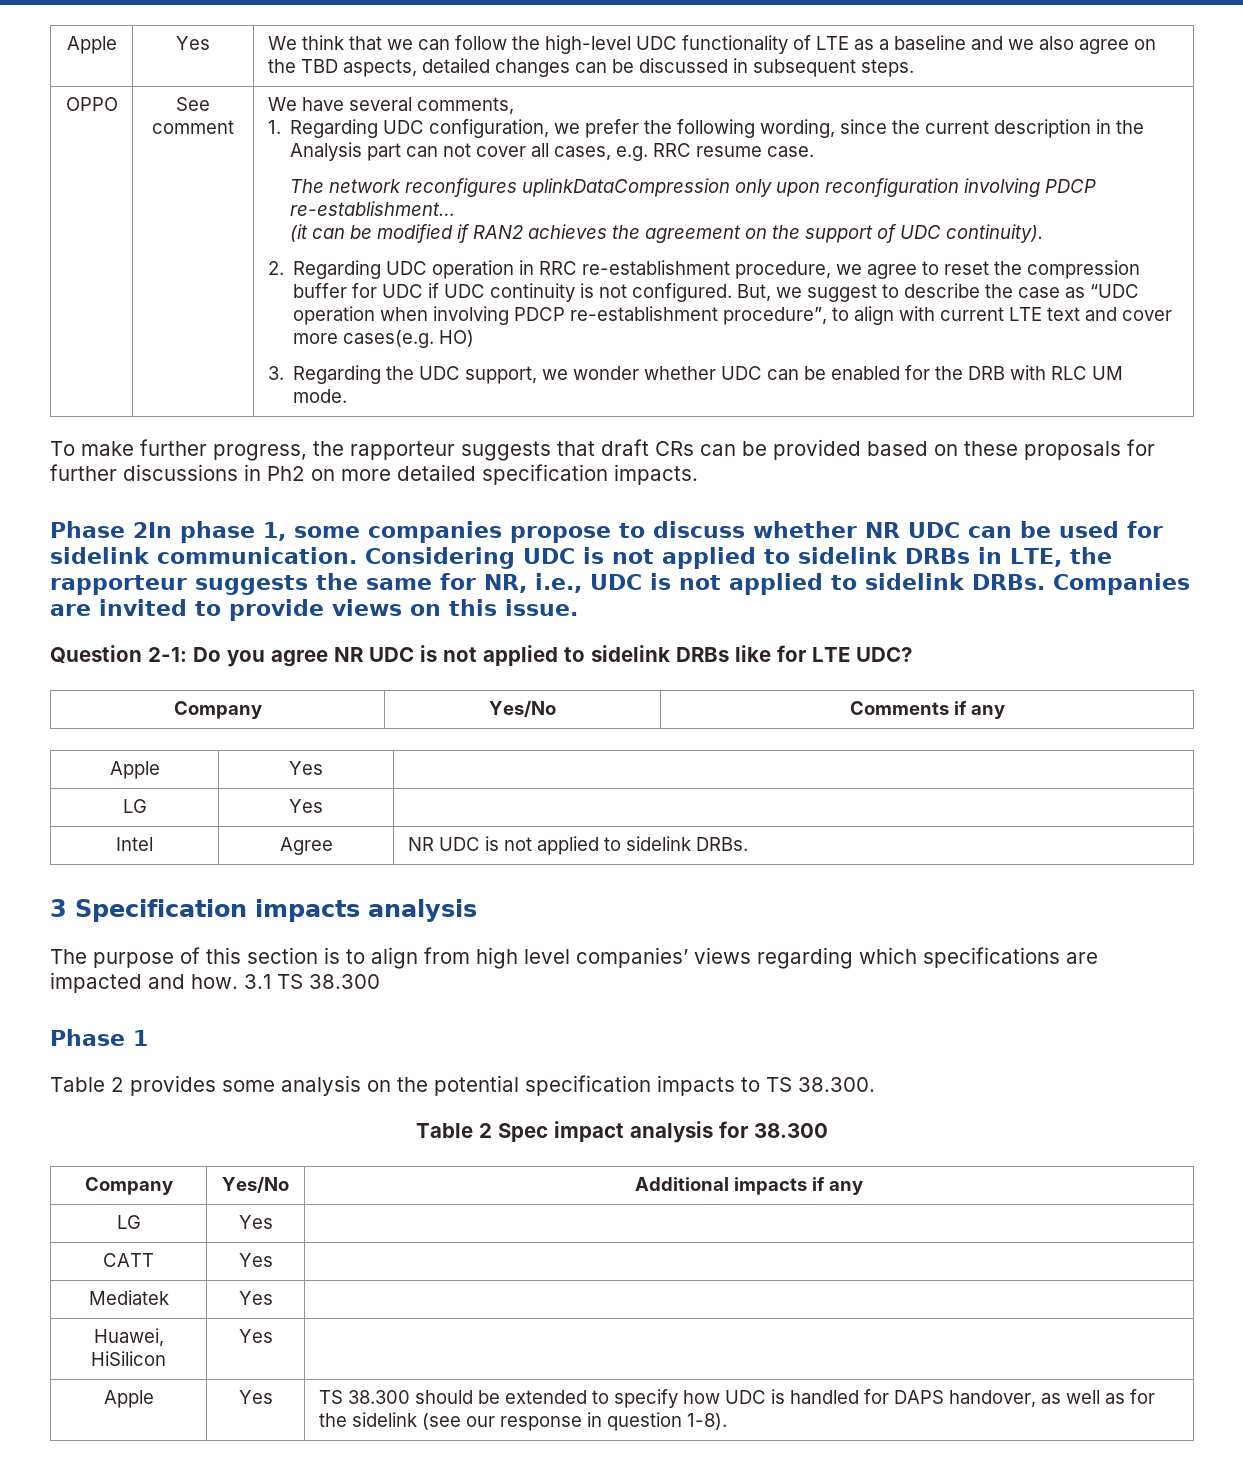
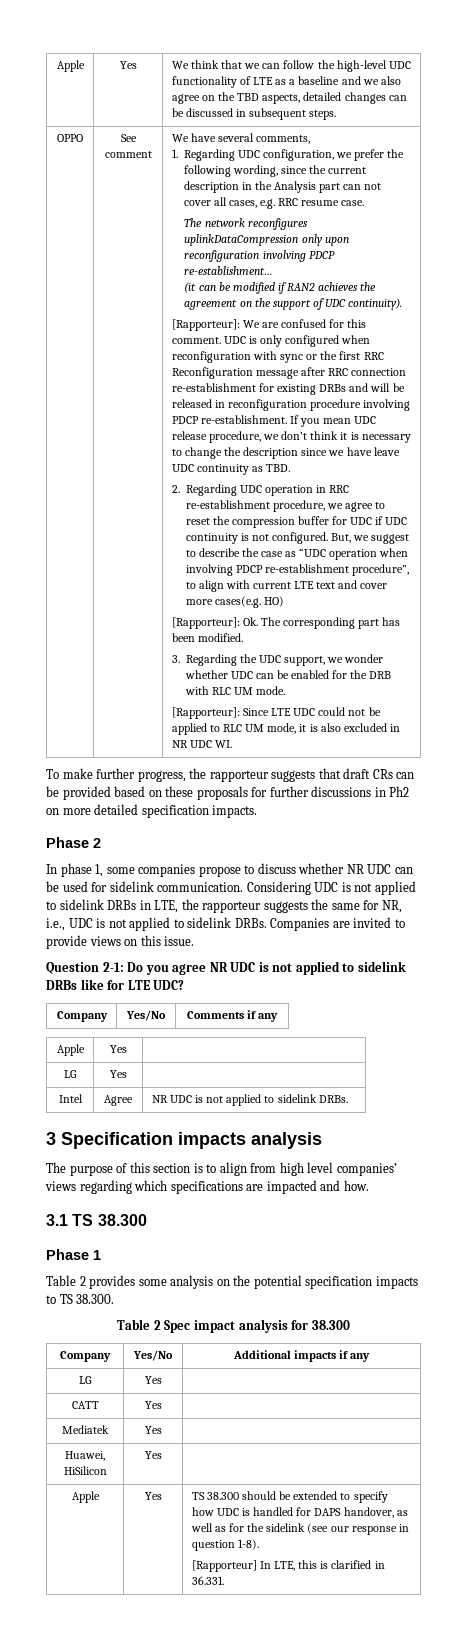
(1044, 233) none -> [171,319,367,331] [171,335,371,347] [171,351,384,363] [171,367,407,379] [171,383,405,395] [171,399,411,411] [171,415,377,427] [171,431,411,443] [171,447,400,459] [171,464,291,475] // [Rapporteur]: We are confused for this comment. UDC is only configured when reconfiguration with sync or the first RRC Reconfiguration message after RRC connection re-establishment for existing DRBs and will be released in reconfiguration procedure involving PDCP re-establishment. If you mean UDC release procedure, we don’t think it is necessary to change the description since we have leave UDC continuity as TBD.
(474, 338) none -> [171,617,401,629] [171,633,244,642] // [Rapporteur]: Ok. The corresponding part has been modified.
(347, 396) none -> [171,707,381,719] [171,723,400,735] [171,740,233,748] // [Rapporteur]: Since LTE UDC could not be applied to RLC UM mode, it is also excluded in NR UDC WI.
[133,522,172,538] 2In -> [93,838,101,848] [46,864,57,874] 2 // In
(238, 981) none -> (369, 1185) //
(727, 1421) none -> [191,1560,385,1572] [191,1576,224,1585] // [Rapporteur] In LTE, this is clarified in 36.331.

